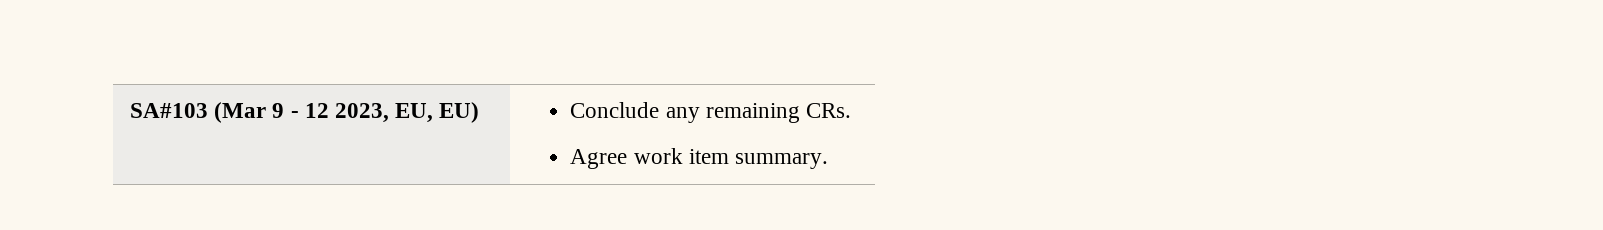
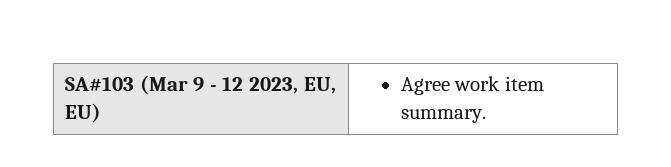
[570,102,852,123] Conclude any remaining CRs. // -> (102, 113) none

